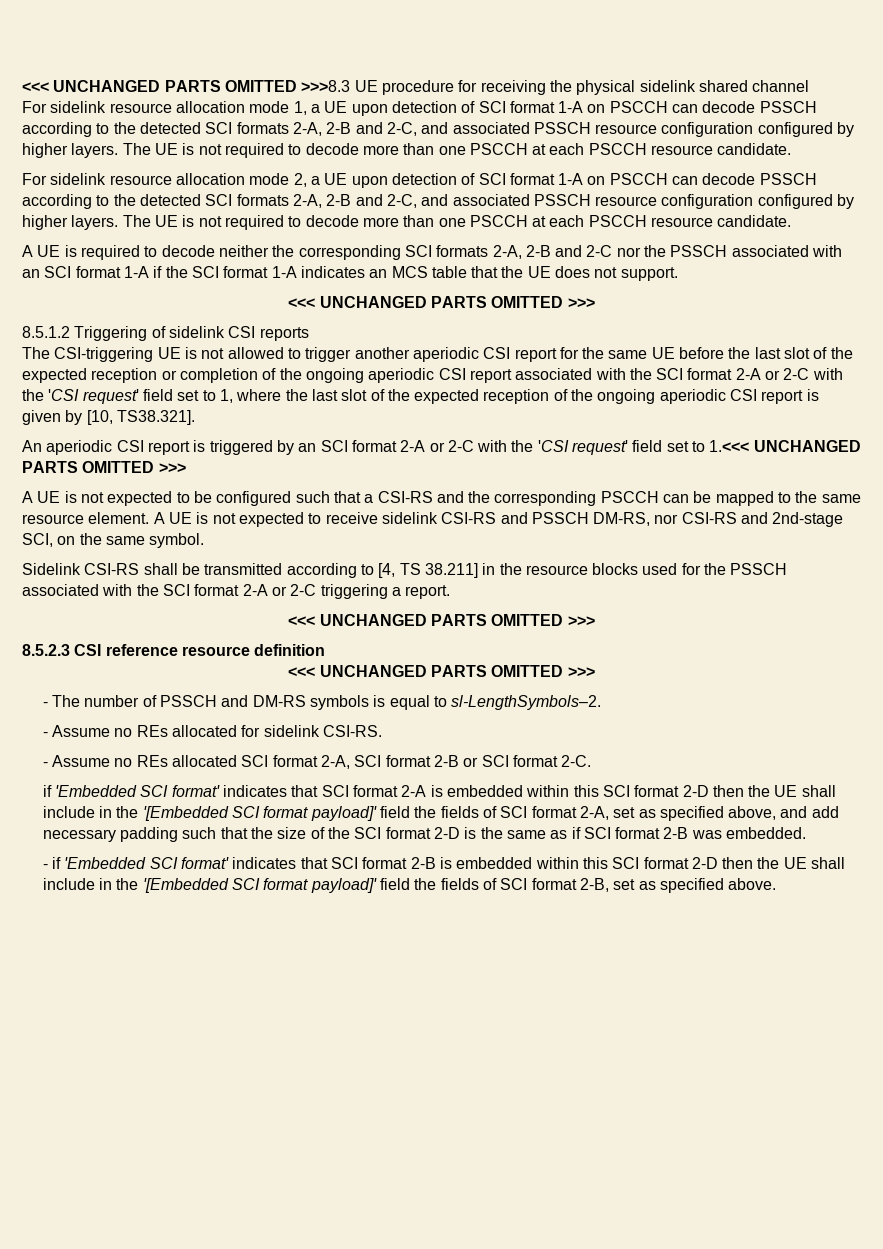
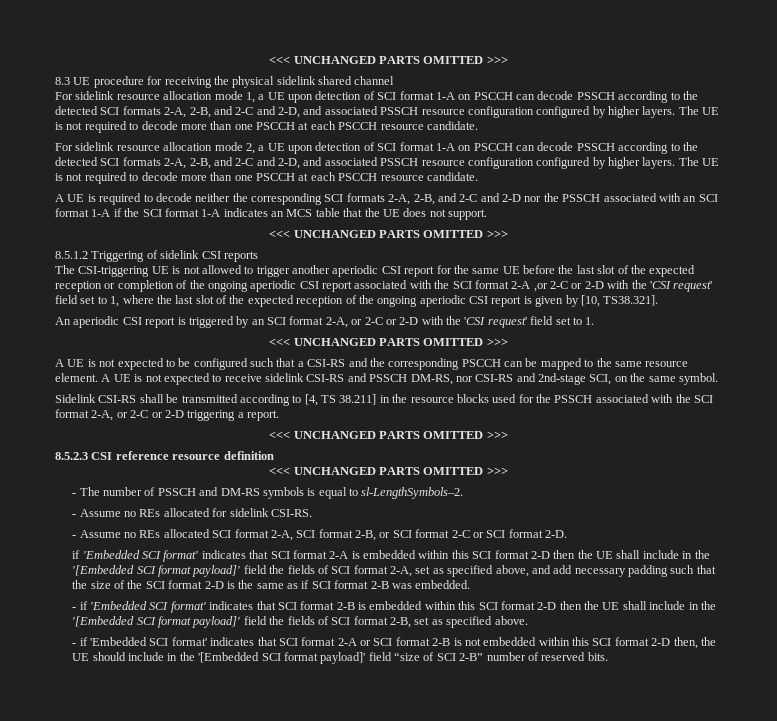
[22,80,351,92] <<< UNCHANGED PARTS OMITTED >>>8.3 -> [269,56,508,64] [55,77,70,85] <<< UNCHANGED PARTS OMITTED >>> // 8.3
[326,122,417,136] 2-B and 2-C, -> [189,106,300,118] 2-B, and 2-C and 2-D,
[326,194,417,208] 2-B and 2-C, -> [189,157,300,169] 2-B, and 2-C and 2-D,
[525,245,613,257] 2-B and 2-C -> [413,193,521,205] 2-B, and 2-C and 2-D
[765,368,810,380] or 2-C -> [533,281,604,292] ,or 2-C or 2-D
[400,440,750,455] 2-A or 2-C with the 'CSI request' field set to 1.<<< -> [325,316,595,328] [269,338,291,346] 2-A, or 2-C or 2-D with the 'CSI request' field set to 1. // <<<
[242,584,317,596] 2-A or 2-C -> [91,410,184,421] 2-A, or 2-C or 2-D
[433,755,592,767] 2-B or SCI format 2-C. -> [355,529,568,541] 2-B, or SCI format 2-C or SCI format 2-D.
(777, 884) none -> [72,637,716,649] [72,652,608,664] // - if 'Embedded SCI format' indicates that SCI format 2-A or SCI format 2-B is not embedded within this SCI format 2-D then, the UE should include in the '[Embedded SCI format payload]' field “size of SCI 2-B” number of reserved bits.

